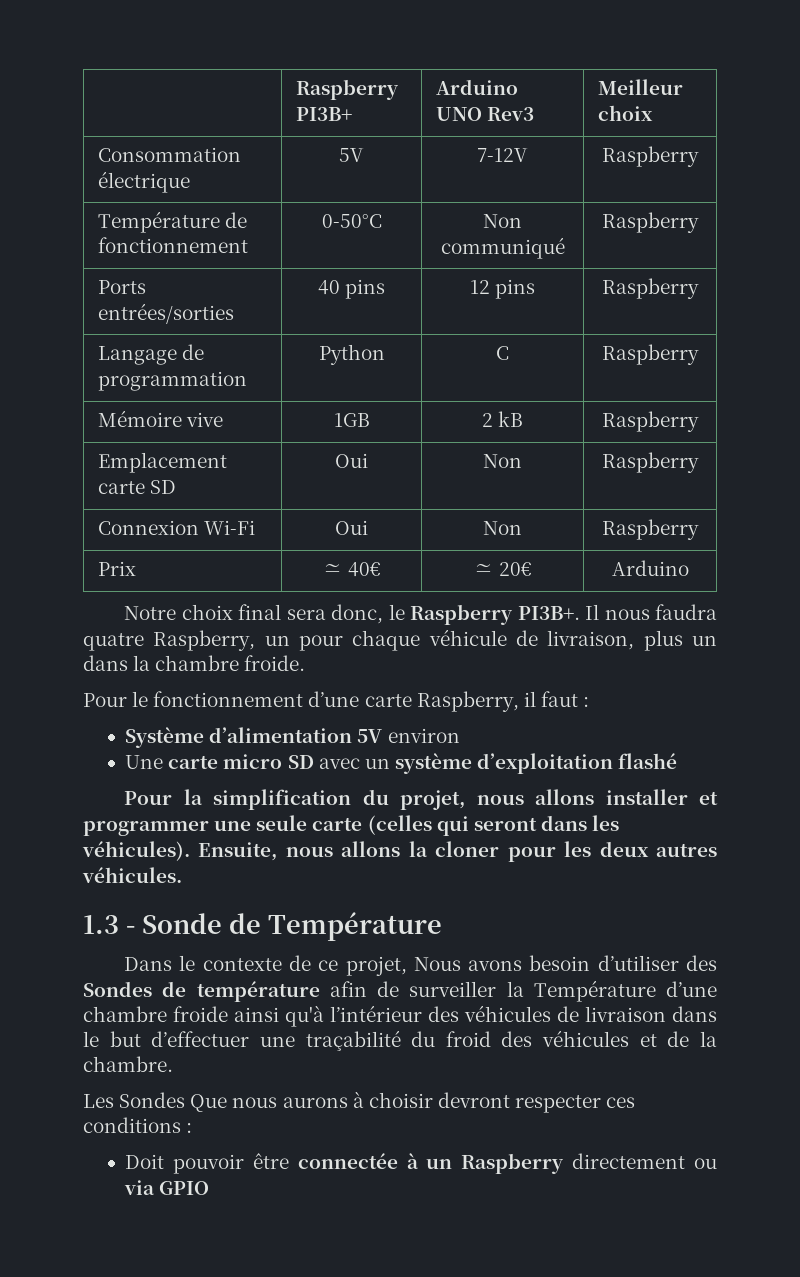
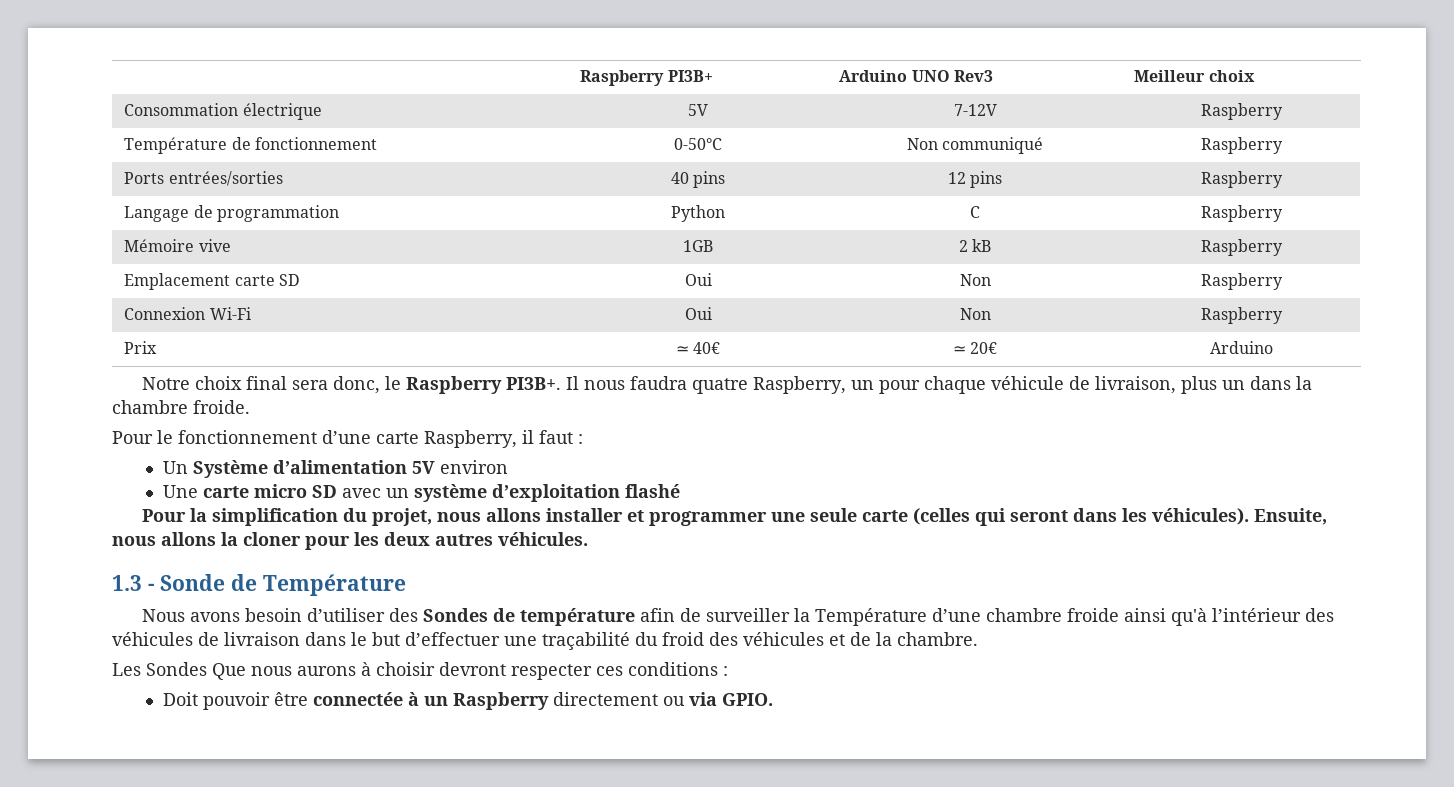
(590, 702) none -> [162,461,188,474] Un
[124,955,407,976] Dans le contexte de ce projet, -> (406, 585) none
[159,1181,210,1195] GPIO -> [721,693,773,706] GPIO.

